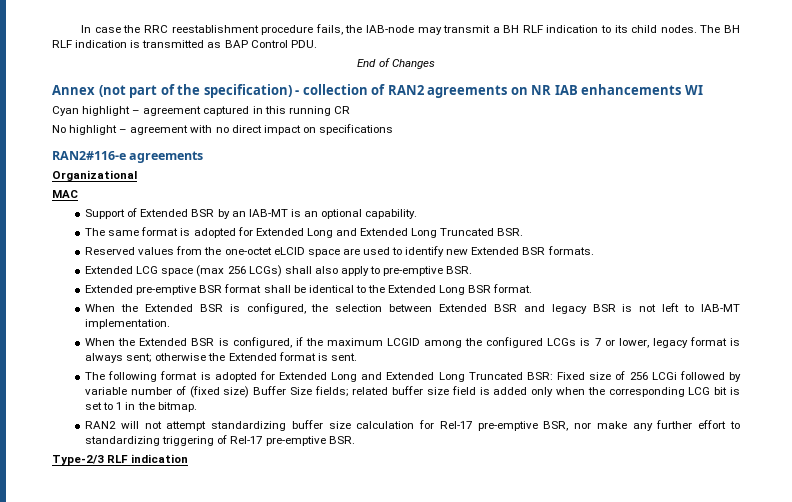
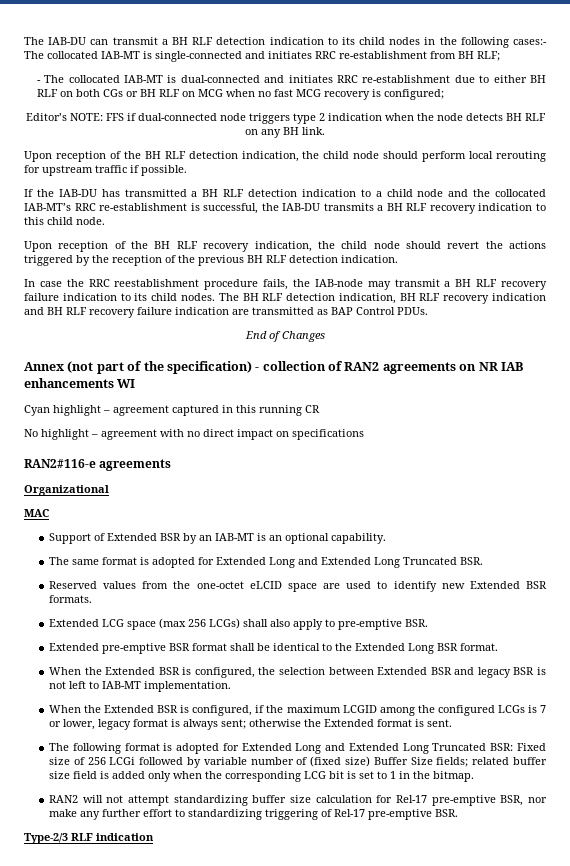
(81, 29) none -> [24,37,547,48] [24,51,500,62] [36,75,546,83] [36,89,444,100] [25,113,546,124] [245,127,325,138] [24,151,547,162] [24,165,187,176] [24,189,546,197] [24,203,547,214] [24,217,105,225] [24,241,546,252] [24,255,398,266] The IAB-DU can transmit a BH RLF detection indication to its child nodes in the following cases:- The collocated IAB-MT is single-connected and initiates RRC re-establishment from BH RLF; // - The collocated IAB-MT is dual-connected and initiates RRC re-establishment due to either BH RLF on both CGs or BH RLF on MCG when no fast MCG recovery is configured; // Editor’s NOTE: FFS if dual-connected node triggers type 2 indication when the node detects BH RLF on any BH link. // Upon reception of the BH RLF detection indication, the child node should perform local rerouting for upstream traffic if possible. // If the IAB-DU has transmitted a BH RLF detection indication to a child node and the collocated IAB-MT’s RRC re-establishment is successful, the IAB-DU transmits a BH RLF recovery indication to this child node. // Upon reception of the BH RLF recovery indication, the child node should revert the actions triggered by the reception of the previous BH RLF detection indication. //
(543, 29) none -> [500,281,547,290] [24,293,59,301] recovery failure
[75,40,141,48] indication is -> [286,293,546,304] [24,307,249,318] detection indication, BH RLF recovery indication and BH RLF recovery failure indication are
[290,40,317,48] PDU. -> [397,307,428,315] PDUs.

